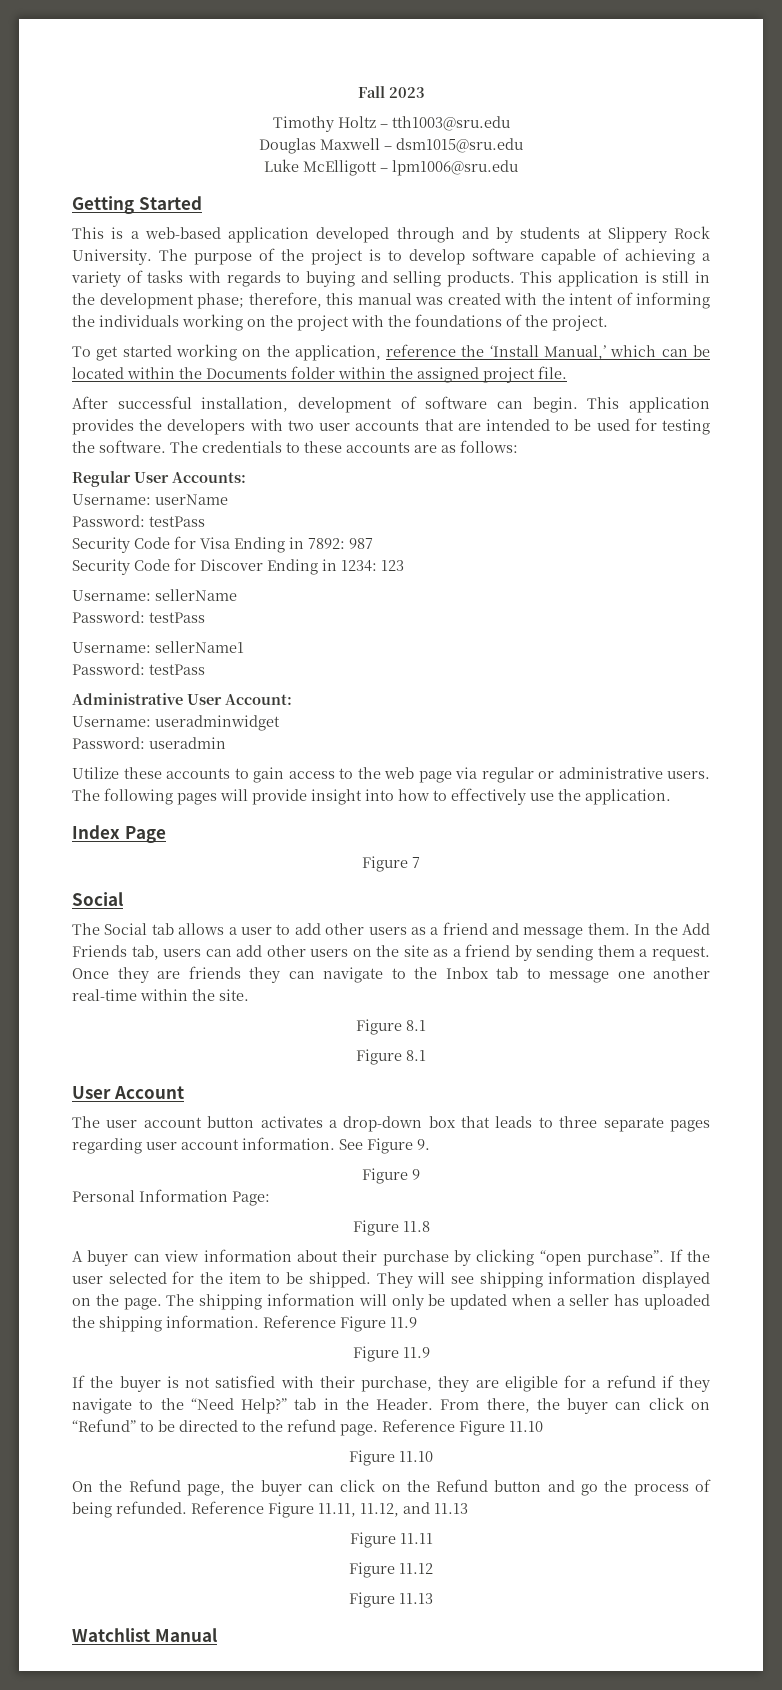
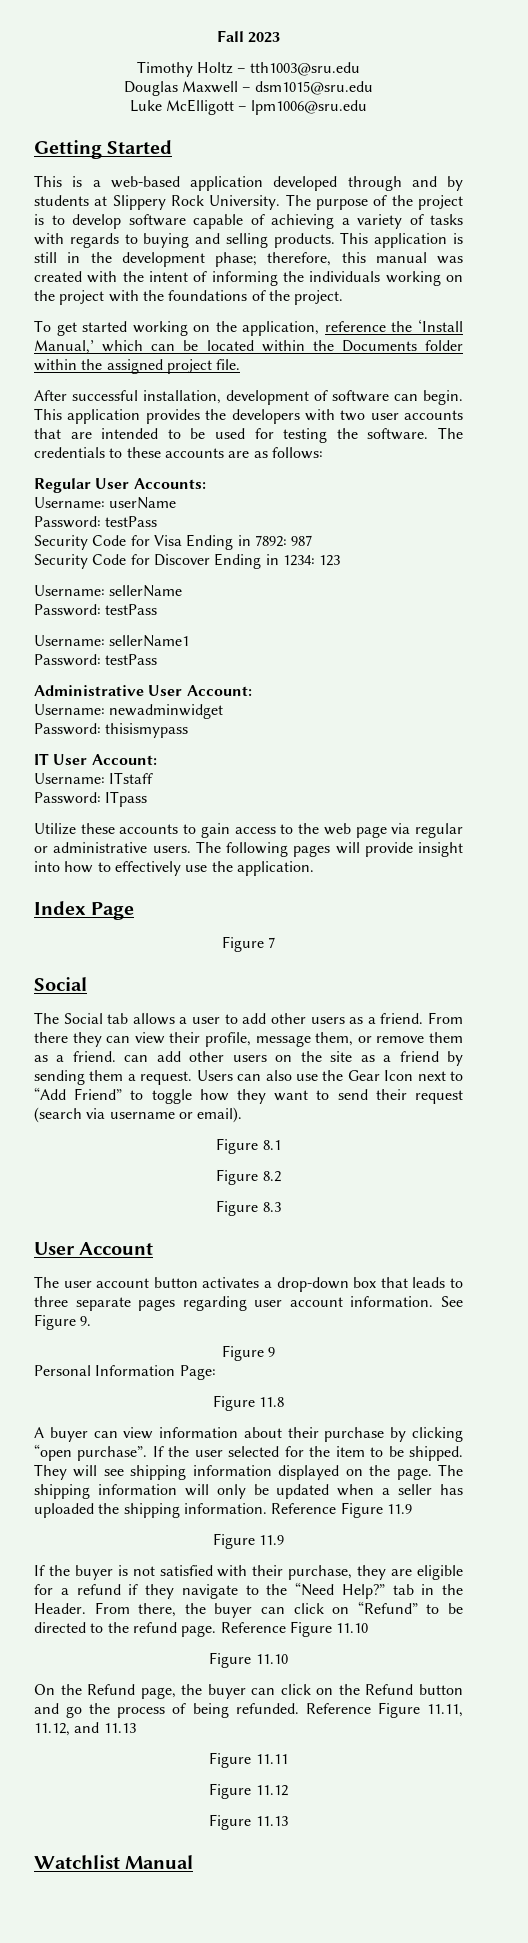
[155,715,280,731] [72,737,226,749] useradminwidget // Password: useradmin -> [109,704,224,719] [34,723,189,738] [34,753,157,765] [34,772,154,784] [34,791,148,807] newadminwidget // Password: thisismypass // IT User Account: // Username: ITstaff // Password: ITpass
[442,922,711,939] [72,945,202,960] friend and message them. In the Add Friends tab, users -> [380,1012,464,1024] [34,1032,464,1047] [34,1051,116,1062] friend. From there they can view their profile, message them, or remove them as a friend.
[72,966,710,983] [72,989,249,1001] Once they are friends they can navigate to the Inbox tab to message one another real-time within the site. -> [196,1070,464,1081] [34,1087,463,1104] [34,1107,243,1123] Users can also use the Gear Icon next to “Add Friend” to toggle how they want to send their request (search via username or email).
[406,1050,426,1061] 8.1 -> [262,1171,281,1182] [216,1200,281,1216] 8.2 // Figure 8.3

